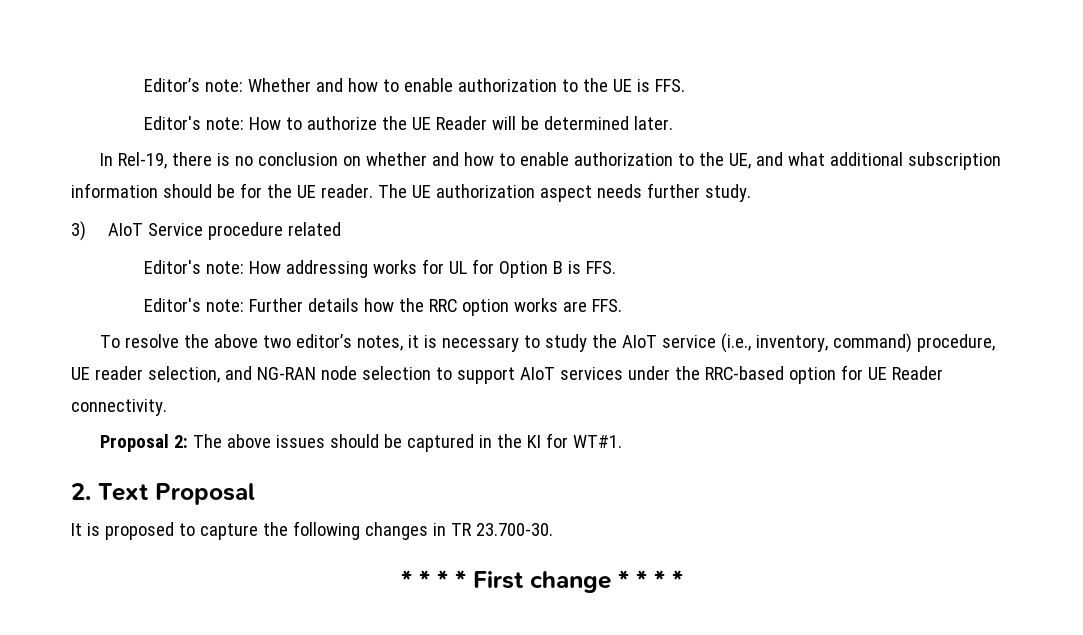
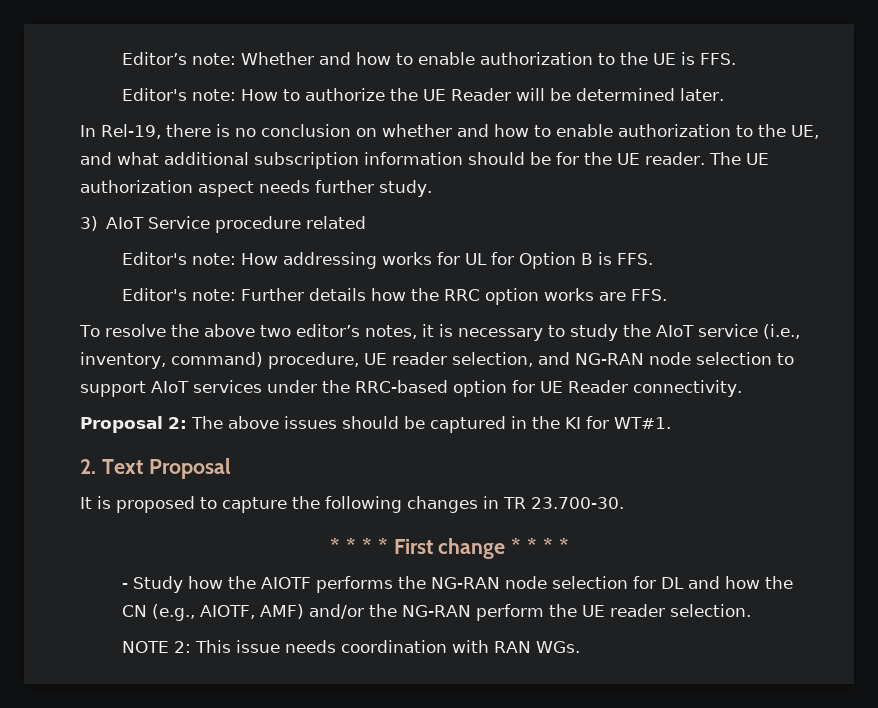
(683, 579) none -> [121,576,793,593] [121,604,751,621] [121,640,580,653] // - Study how the AIOTF performs the NG-RAN node selection for DL and how the CN (e.g., AIOTF, AMF) and/or the NG-RAN perform the UE reader selection. // NOTE 2: This issue needs coordination with RAN WGs.

